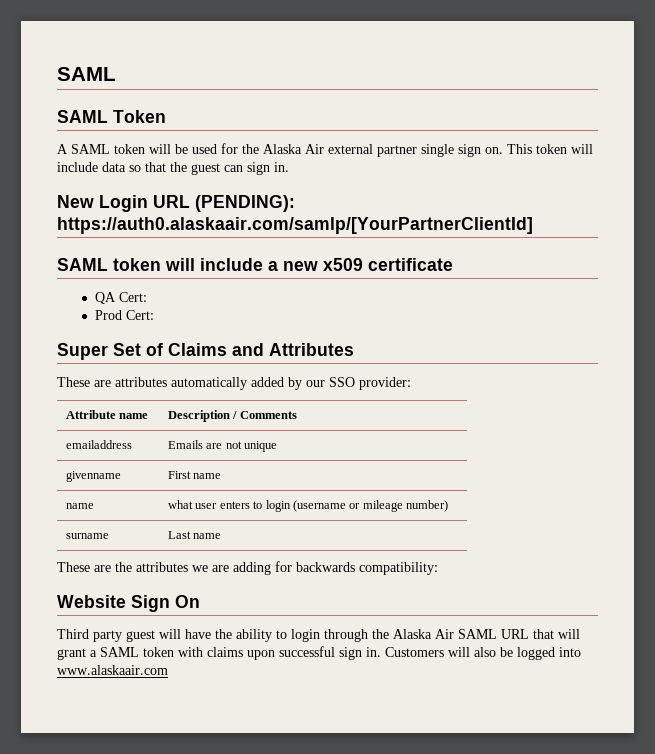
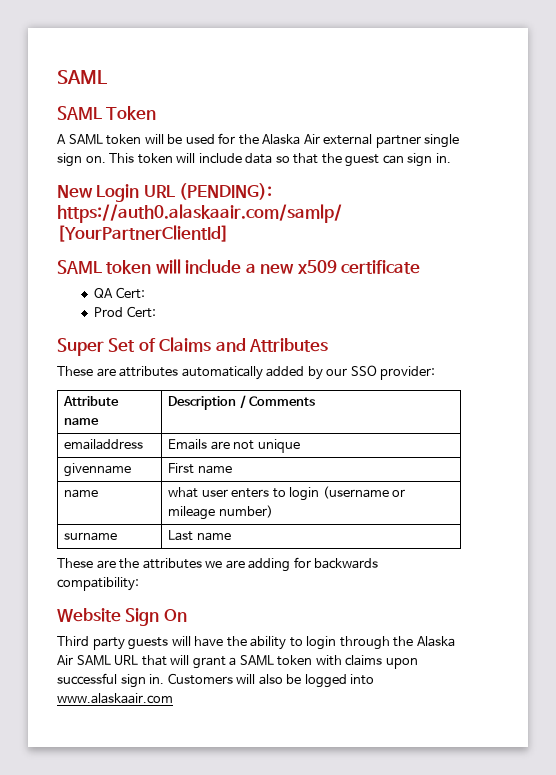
[126,630,155,642] guest -> [128,637,169,650] guests

